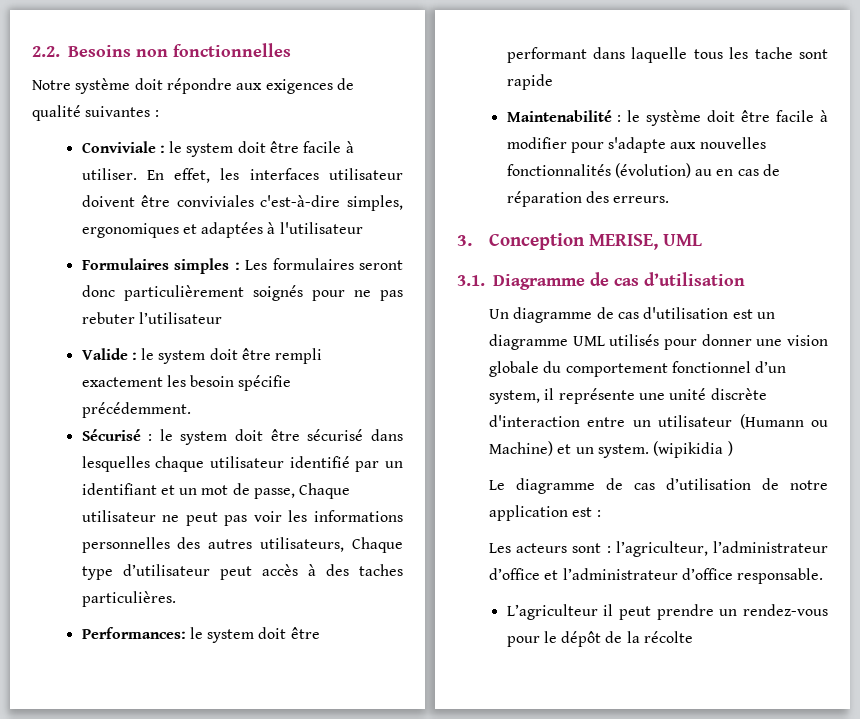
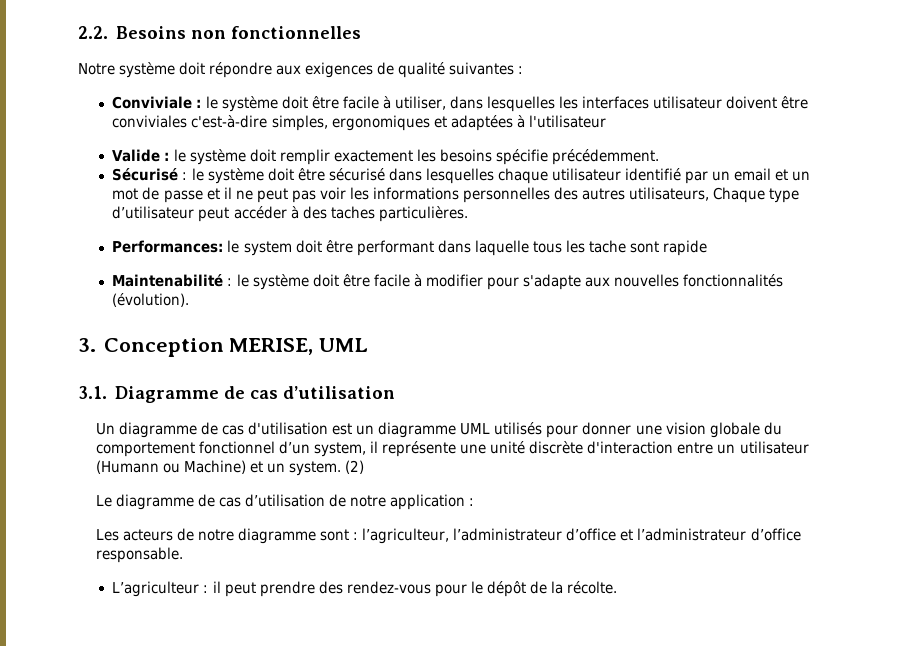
[186,141,354,157] [81,168,211,183] system doit être facile à utiliser. En effet, -> [221,96,555,112] système doit être facile à utiliser, dans lesquelles
[81,258,403,274] [81,285,403,301] [81,312,222,324] // Formulaires simples : Les formulaires seront donc particulièrement soignés pour ne pas rebuter l’utilisateur -> (606, 121) none
[158,348,323,364] system doit être rempli -> [189,149,330,165] système doit remplir
[190,375,235,387] besoin -> [439,149,492,162] besoins
[180,431,228,445] system -> [207,168,264,184] système
[81,483,157,495] identifiant -> [734,168,772,181] email
[254,483,351,499] [81,510,156,522] passe, Chaque utilisateur -> [163,187,232,203] passe et il
[261,564,298,576] accès -> [233,206,287,219] accéder
[614,163,781,178] [506,191,670,207] (évolution) au en cas de réparation des erreurs. -> [112,293,190,307] (évolution).
[653,441,733,458] (wipikidia ) -> [345,460,365,474] (2)
[572,507,593,517] est -> (466, 502) none
(568, 548) none -> [177,528,317,544] de notre diagramme
(598, 612) none -> [203,585,209,593] :
[719,609,738,616] un -> [318,581,343,594] des
[644,631,694,643] récolte -> [567,581,618,594] récolte.

